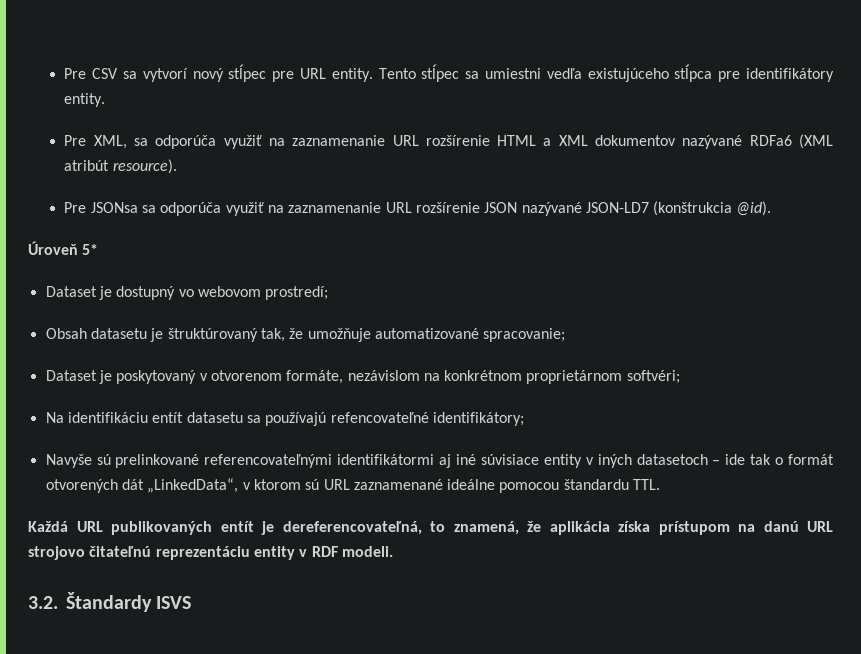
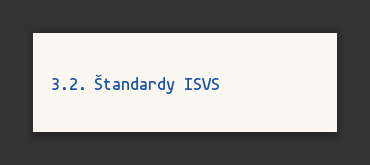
[64,64,834,82] [64,93,106,107] [64,134,833,149] [64,159,177,174] [64,201,772,216] [28,241,99,255] [45,286,329,300] [45,328,566,342] [45,370,680,384] [45,412,524,426] [45,454,834,468] [45,478,661,493] [28,521,833,535] [28,546,393,560] Pre CSV sa vytvorí nový stĺpec pre URL entity. Tento stĺpec sa umiestni vedľa existujúceho stĺpca pre identifikátory entity. // Pre XML, sa odporúča využiť na zaznamenanie URL rozšírenie HTML a XML dokumentov nazývané RDFa6 (XML atribút resource). // Pre JSONsa sa odporúča využiť na zaznamenanie URL rozšírenie JSON nazývané JSON-LD7 (konštrukcia @id). // Úroveň 5* // Dataset je dostupný vo webovom prostredí; // Obsah datasetu je štruktúrovaný tak, že umožňuje automatizované spracovanie; // Dataset je poskytovaný v otvorenom formáte, nezávislom na konkrétnom proprietárnom softvéri; // Na identifikáciu entít datasetu sa používajú refencovateľné identifikátory; // Navyše sú prelinkované referencovateľnými identifikátormi aj iné súvisiace entity v iných datasetoch – ide tak o formát otvorených dát „LinkedData“, v ktorom sú URL zaznamenané ideálne pomocou štandardu TTL. // Každá URL publikovaných entít je dereferencovateľná, to znamená, že aplikácia získa prístupom na danú URL strojovo čitateľnú reprezentáciu entity v RDF modeli. // -> (51, 84) none

